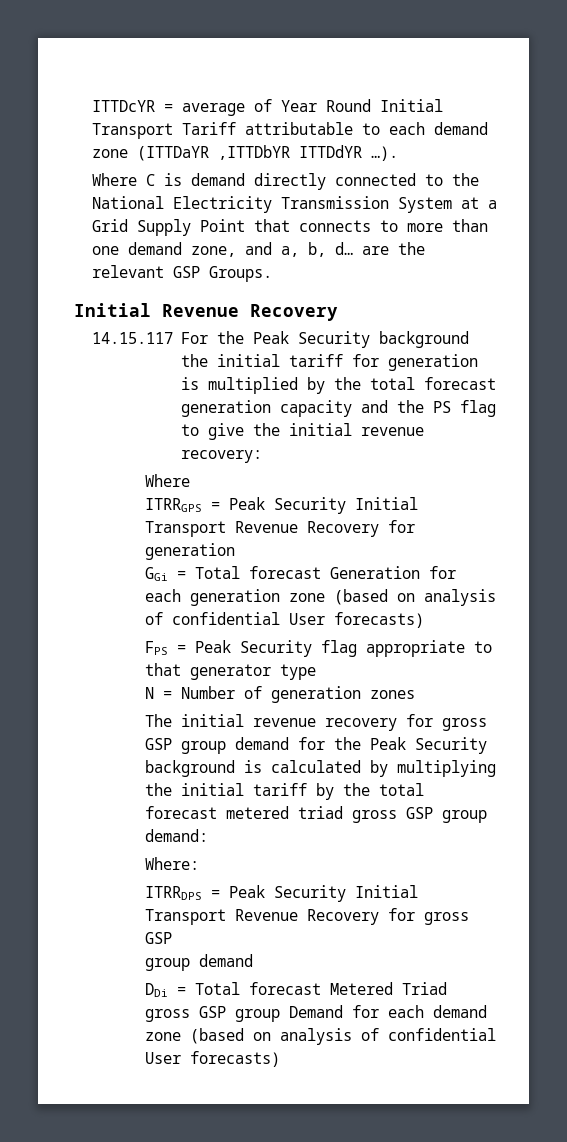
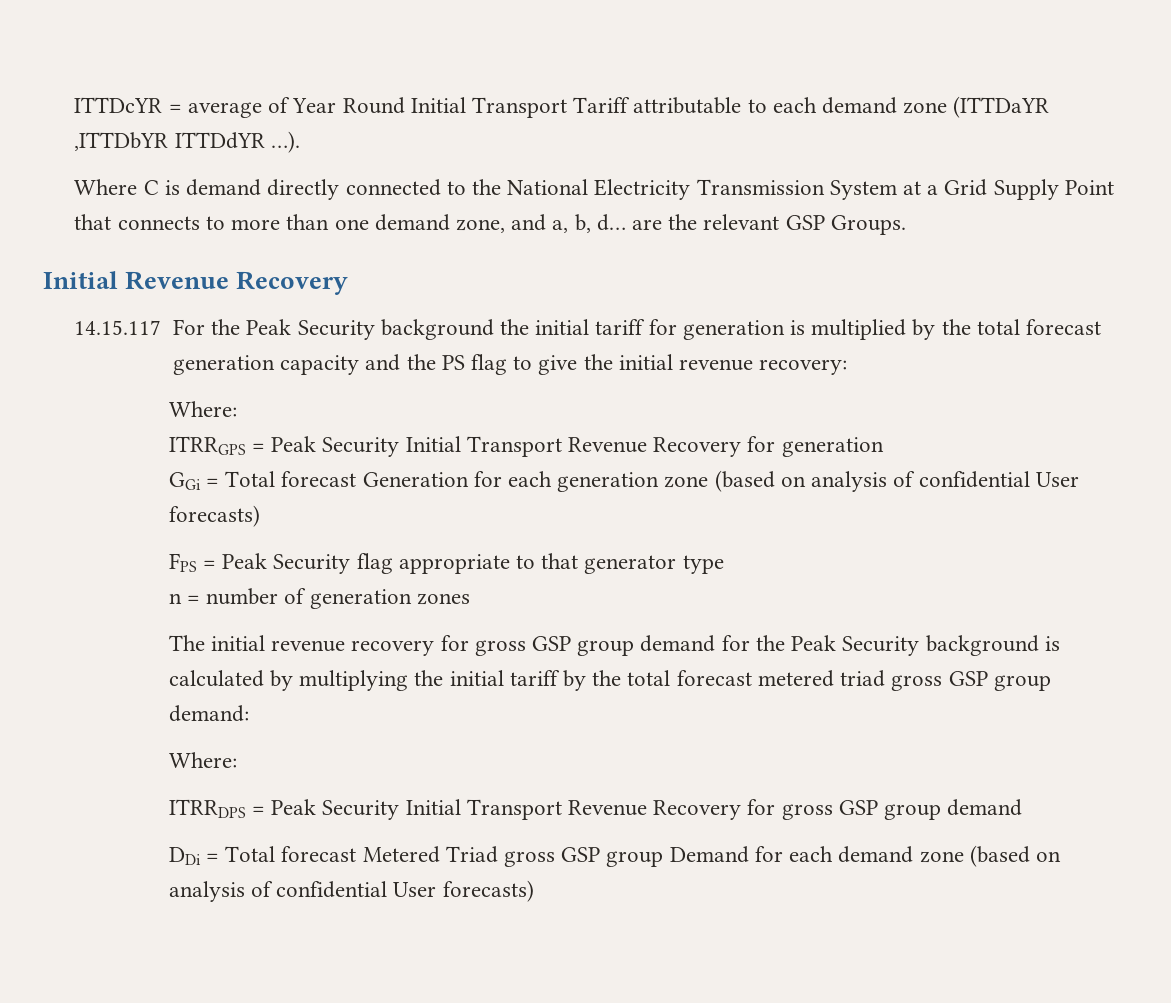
[145,474,191,487] Where -> [168,401,237,417] Where:
[145,686,236,699] N = Number -> [168,588,279,605] n = number
(173, 938) // -> (878, 807) none

